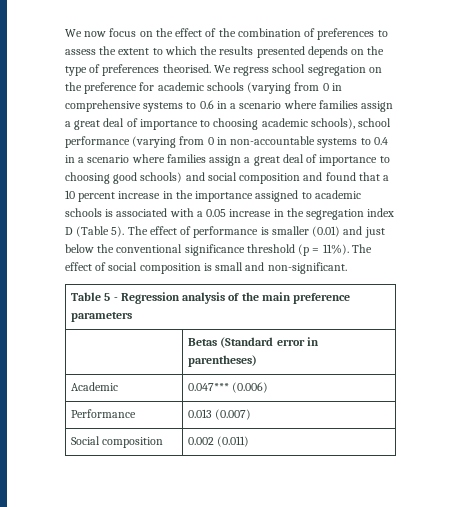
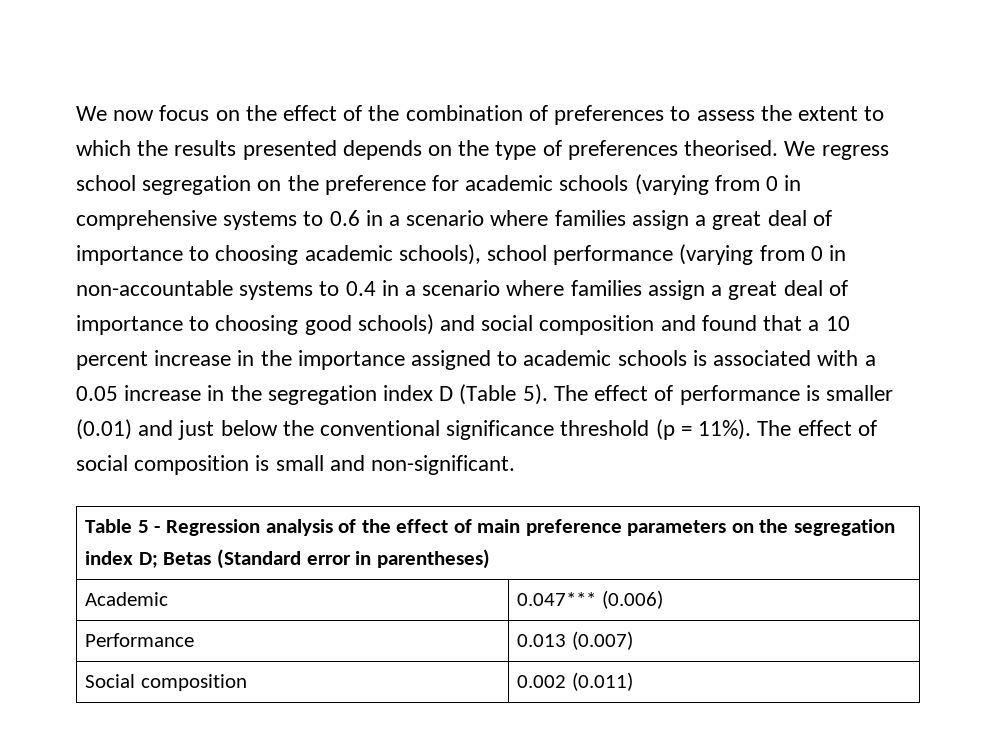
(259, 296) none -> [396,519,472,533] effect of
(133, 317) // | -> [731,519,895,536] [85,551,158,568] on the segregation index D;

